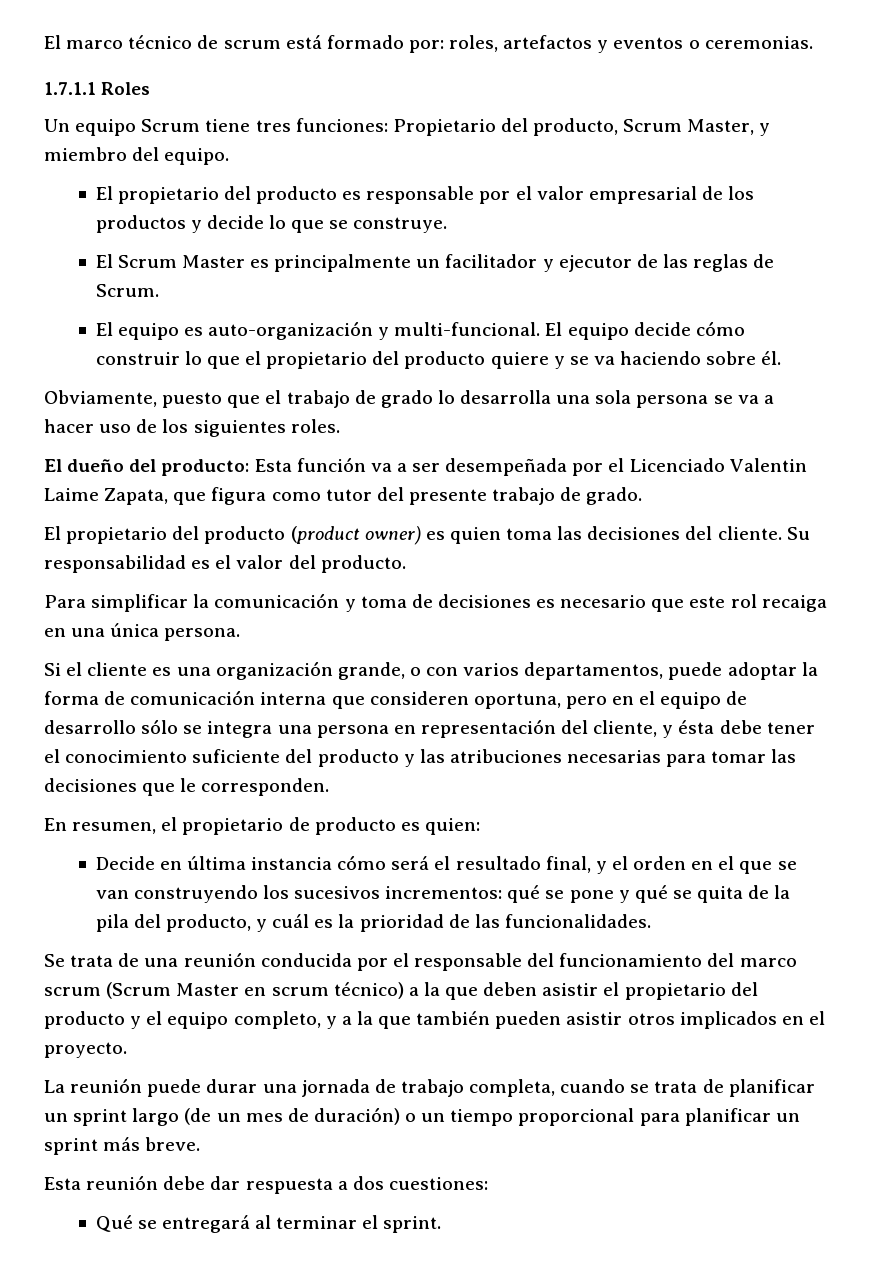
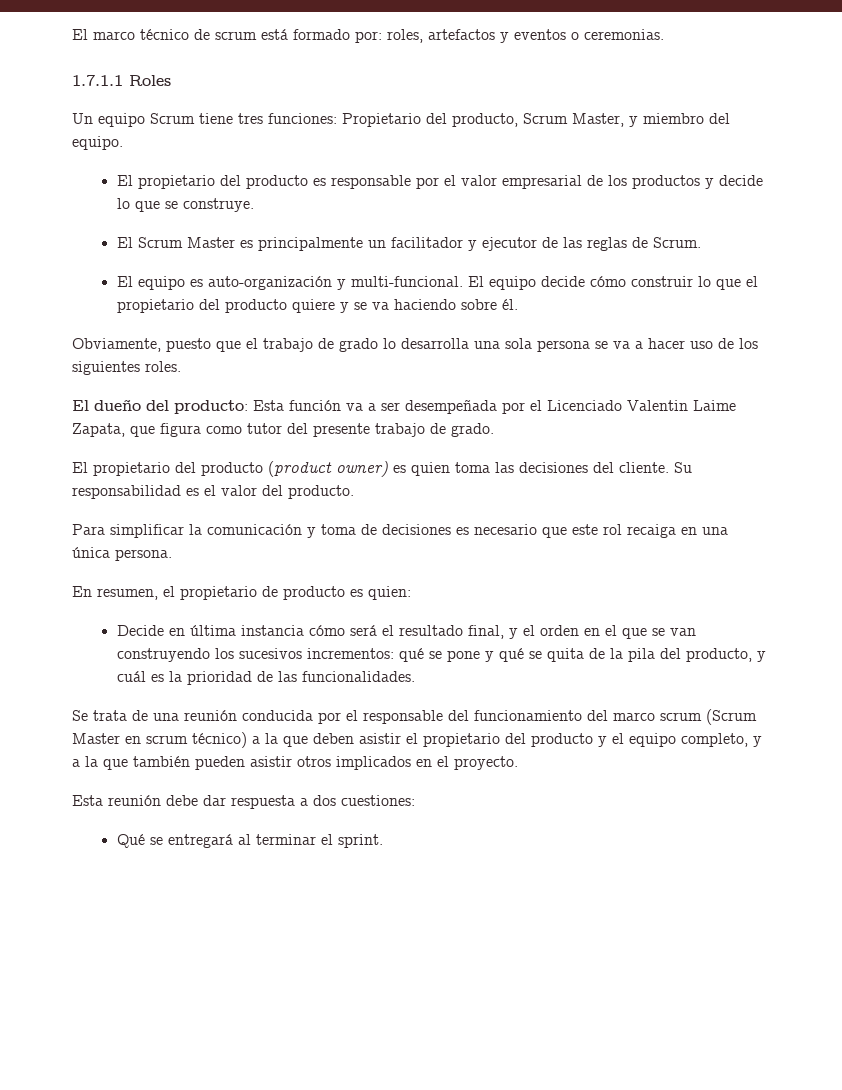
[44,661,818,680] [44,690,748,709] [44,719,815,738] [44,749,797,767] [44,778,330,796] // Si el cliente es una organización grande, o con varios departamentos, puede adoptar la forma de comunicación interna que consideren oportuna, pero en el equipo de desarrollo sólo se integra una persona en representación del cliente, y ésta debe tener el conocimiento suficiente del producto y las atribuciones necesarias para tomar las decisiones que le corresponden. -> (172, 555) none
[44,1078,815,1097] [44,1107,800,1126] [44,1137,201,1155] // La reunión puede durar una jornada de trabajo completa, cuando se trata de planificar un sprint largo (de un mes de duración) o un tiempo proporcional para planificar un sprint más breve. -> (518, 763) none

